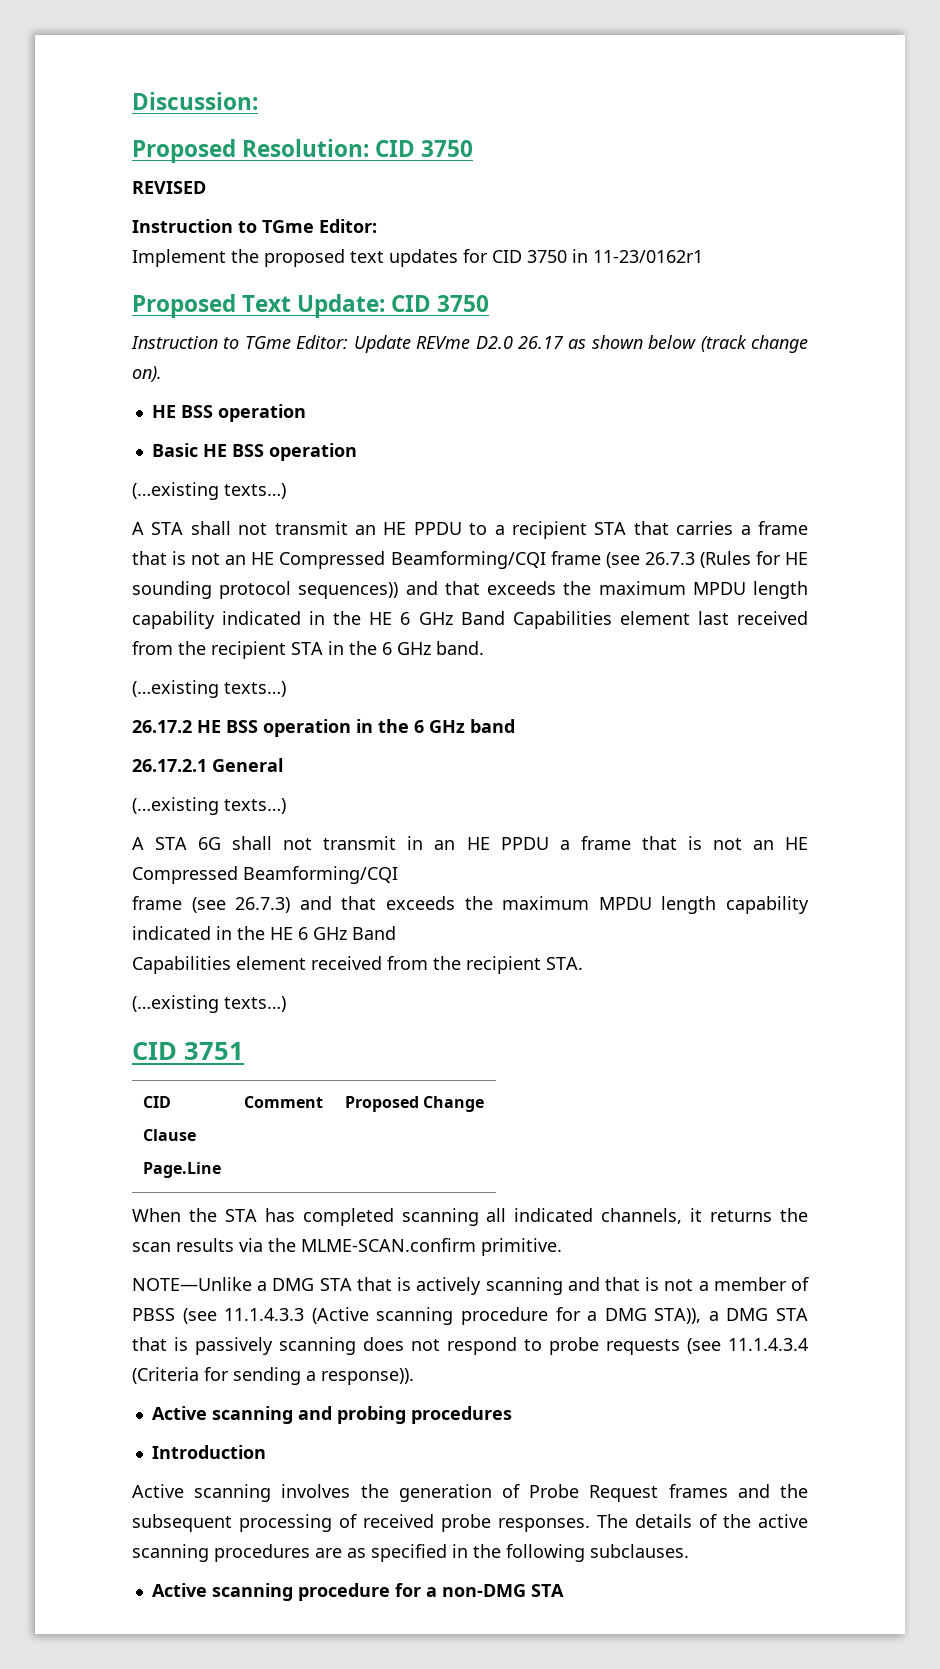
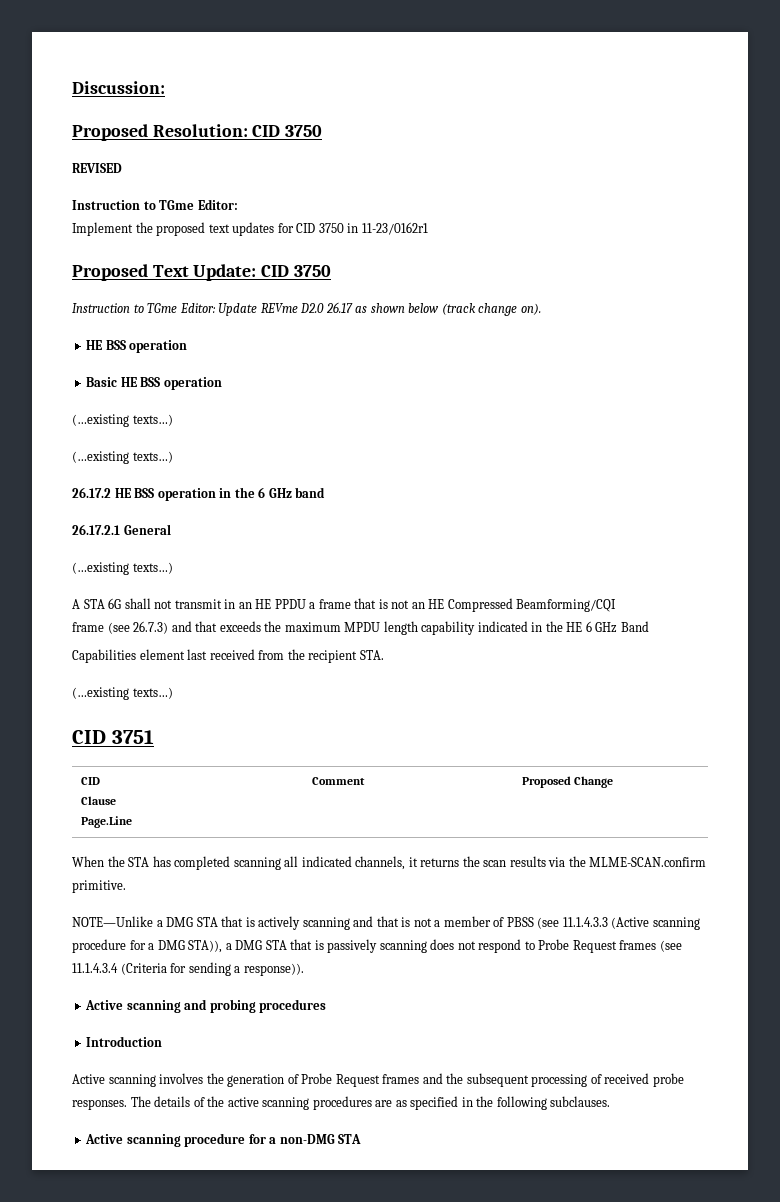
[132,521,808,539] [132,551,809,569] [132,581,808,599] [132,611,808,629] [132,641,484,659] // A STA shall not transmit an HE PPDU to a recipient STA that carries a frame that is not an HE Compressed Beamforming/CQI frame (see 26.7.3 (Rules for HE sounding protocol sequences)) and that exceeds the maximum MPDU length capability indicated in the HE 6 GHz Band Capabilities element last received from the recipient STA in the 6 GHz band. -> (173, 420) none
(306, 963) none -> [187,649,208,660] last
[549,1337,680,1355] probe requests -> [538,939,657,953] Probe Request frames

